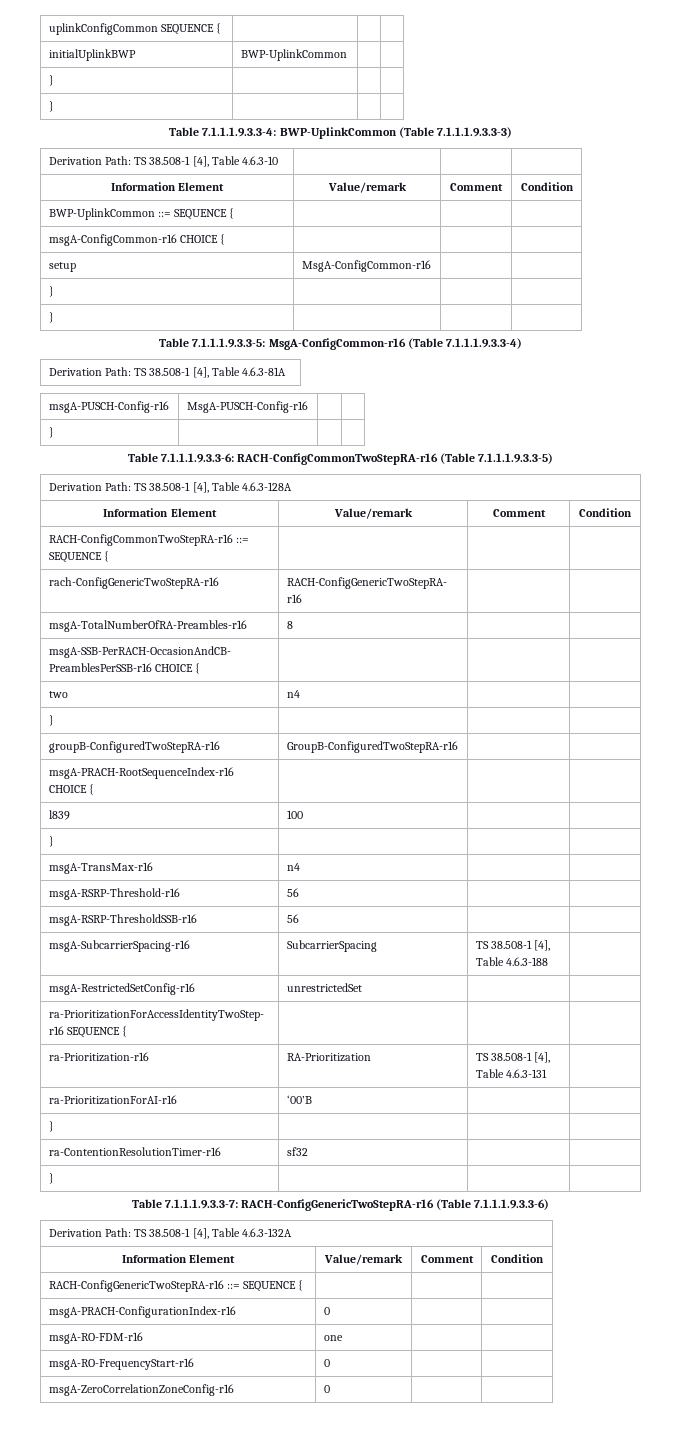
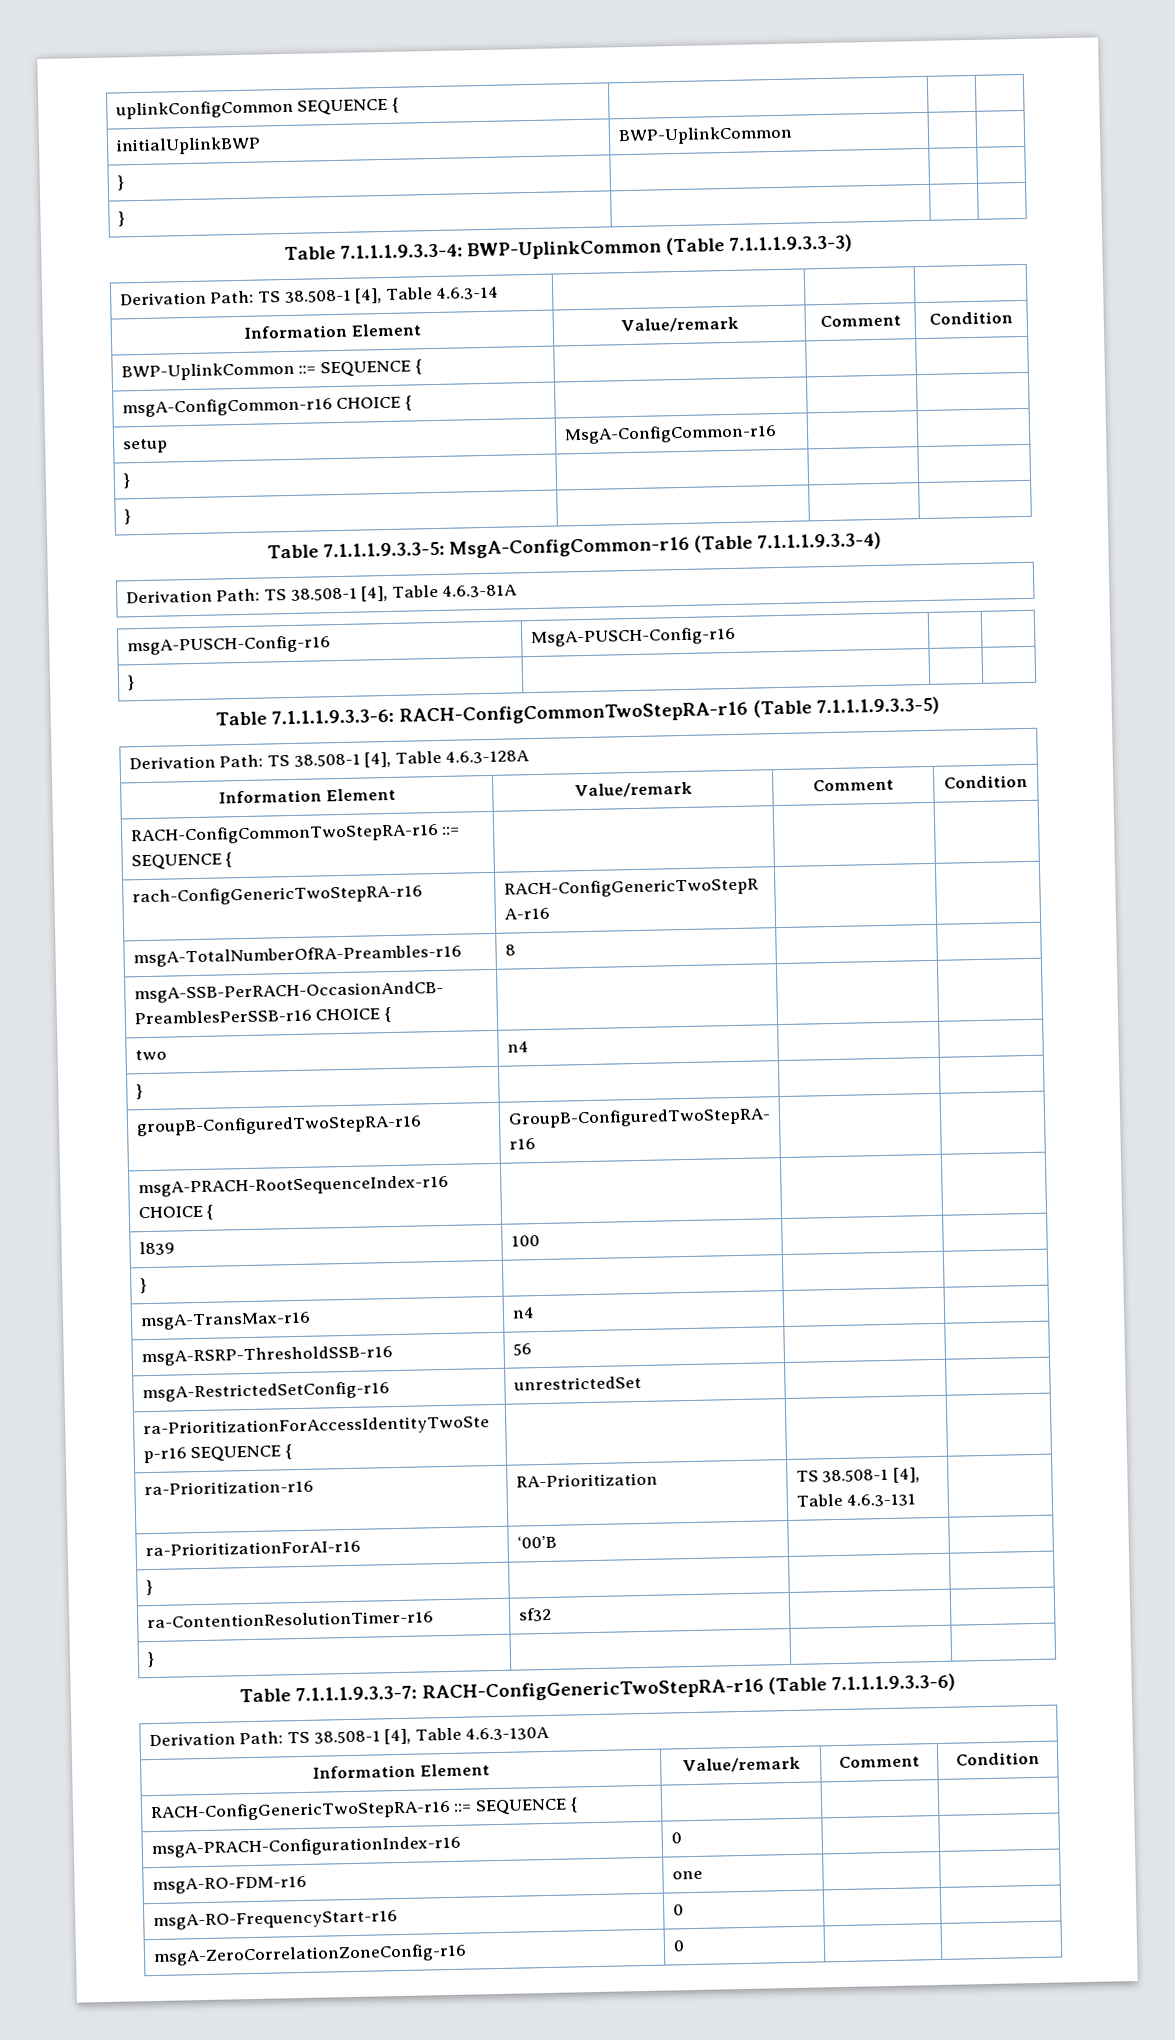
[242,156,279,165] 4.6.3-10 -> [436,286,500,300] 4.6.3-14
[48,888,180,900] [286,888,299,897] // msgA-RSRP-Threshold-r16 | 56 | | -> (535, 1313) none
[48,940,190,952] [286,940,377,952] [475,940,551,951] [475,957,548,966] // msgA-SubcarrierSpacing-r16 | SubcarrierSpacing | TS 38.508-1 [4], Table 4.6.3-188 | -> (532, 1349) none
[242,1228,293,1237] 4.6.3-132A -> [465,1726,550,1741] 4.6.3-130A

